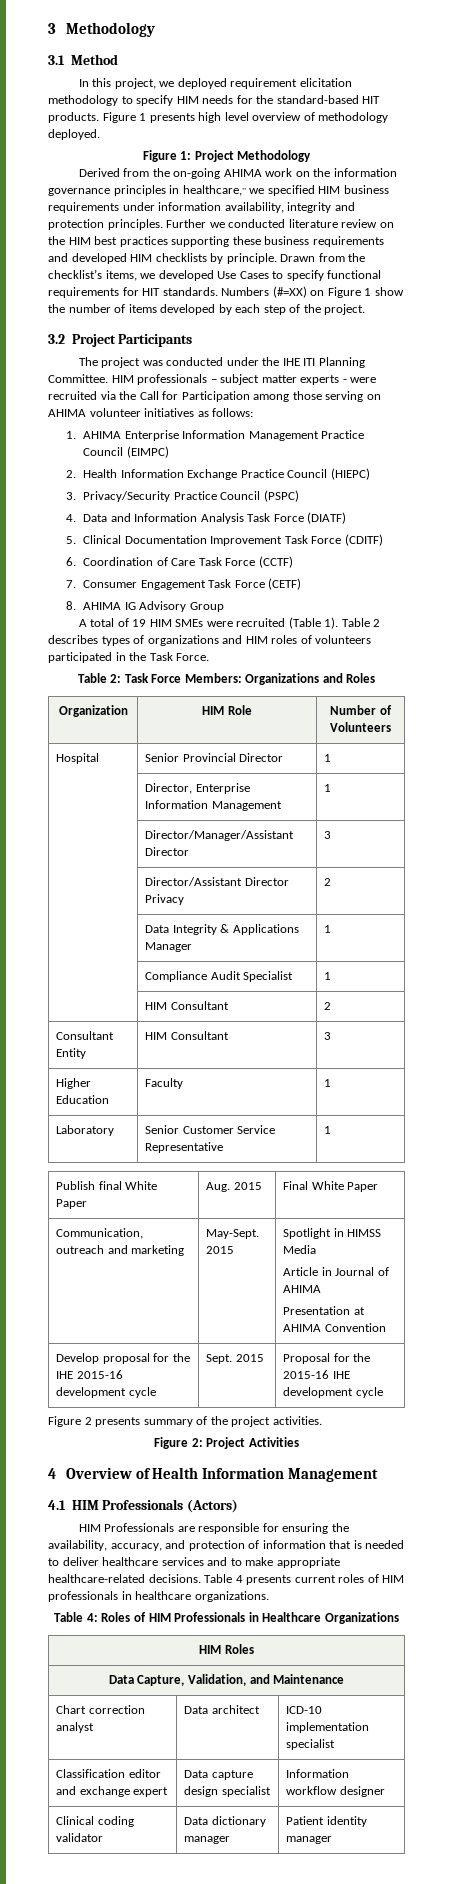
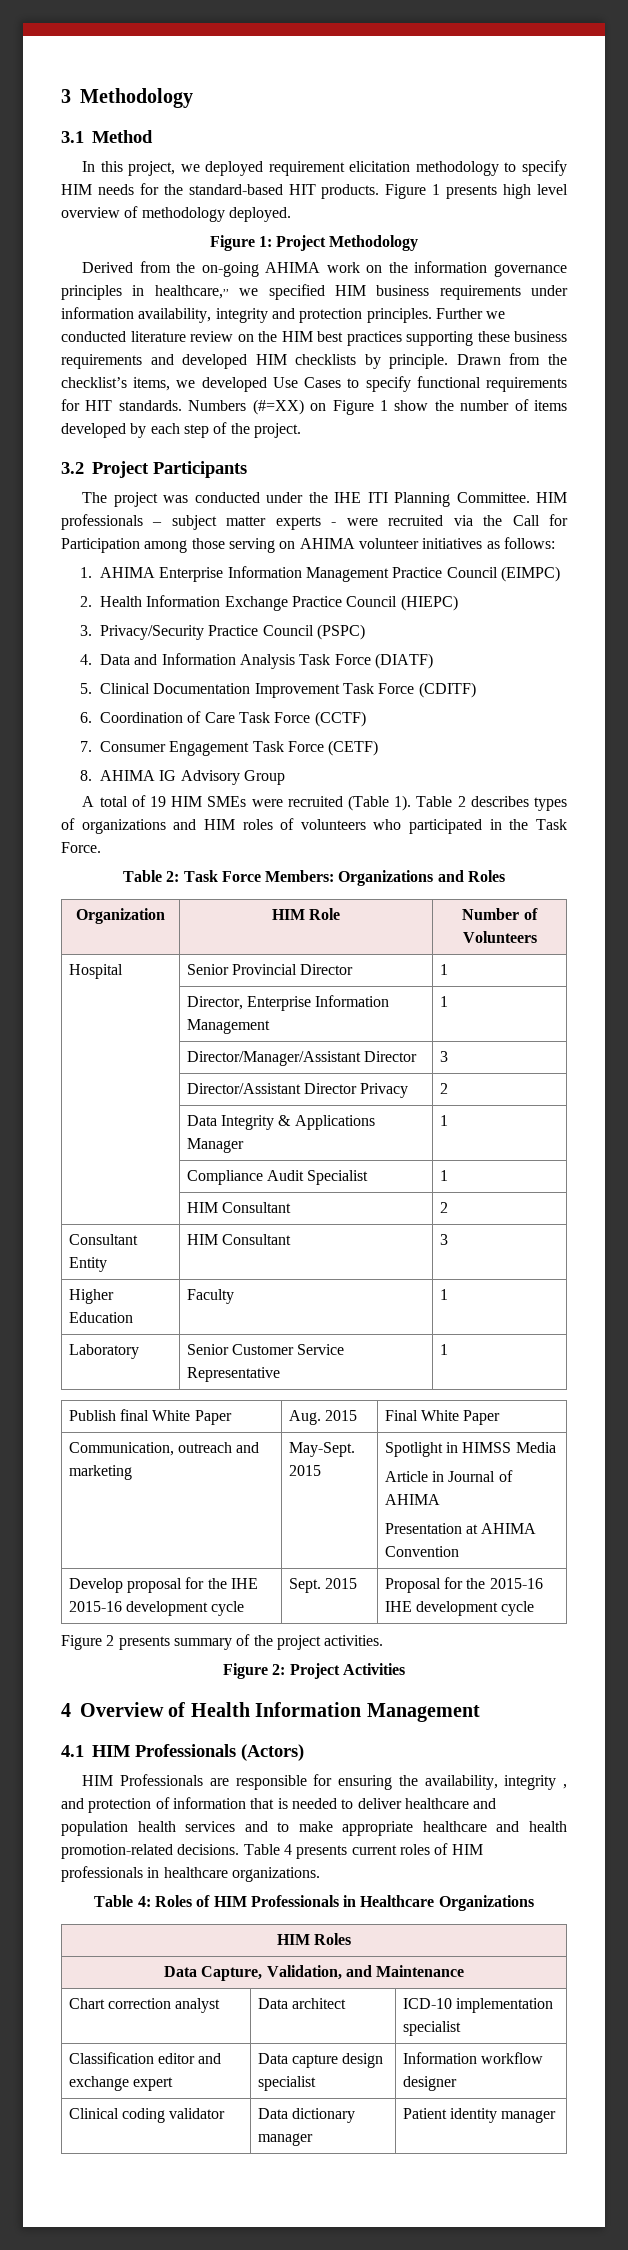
(372, 639) none -> [373,819,402,830] who
[110,1543,162,1551] accuracy, -> [504,1775,567,1790] integrity ,
(159, 1561) none -> [473,1798,497,1809] [61,1821,176,1836] and population health
[48,1574,145,1583] healthcare-related -> [422,1821,567,1832] [61,1844,173,1859] healthcare and health promotion-related

